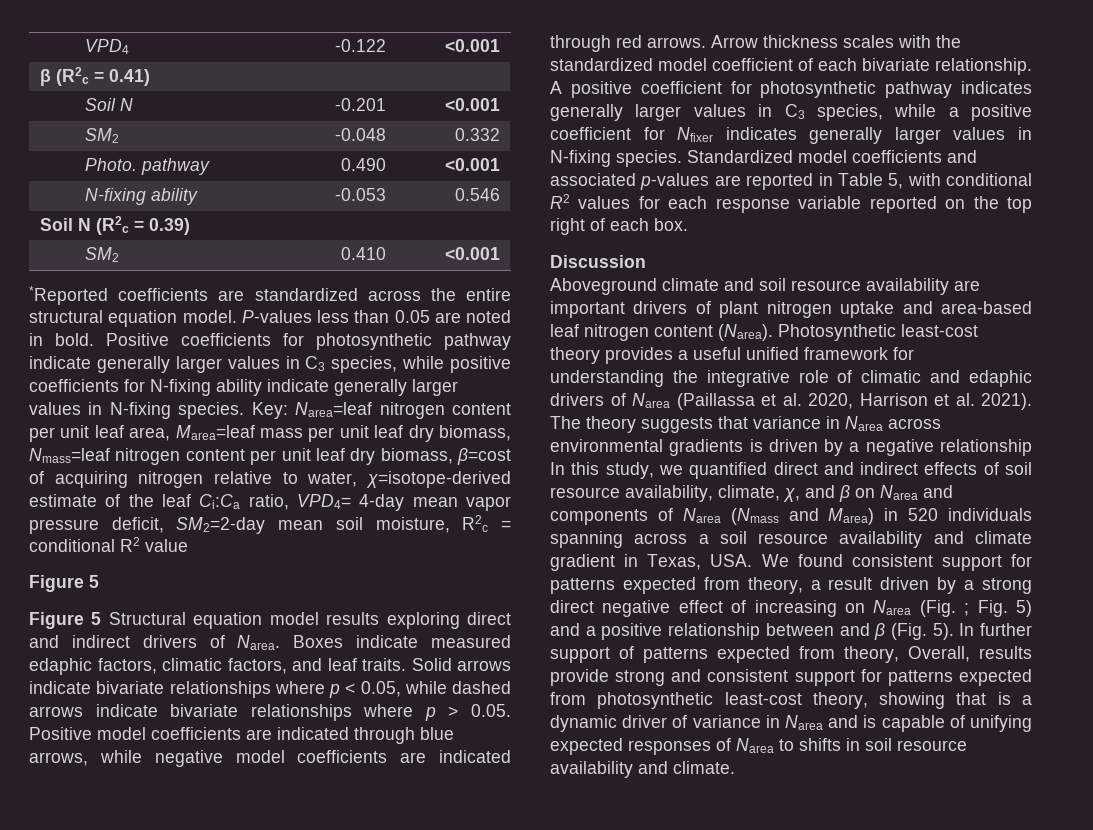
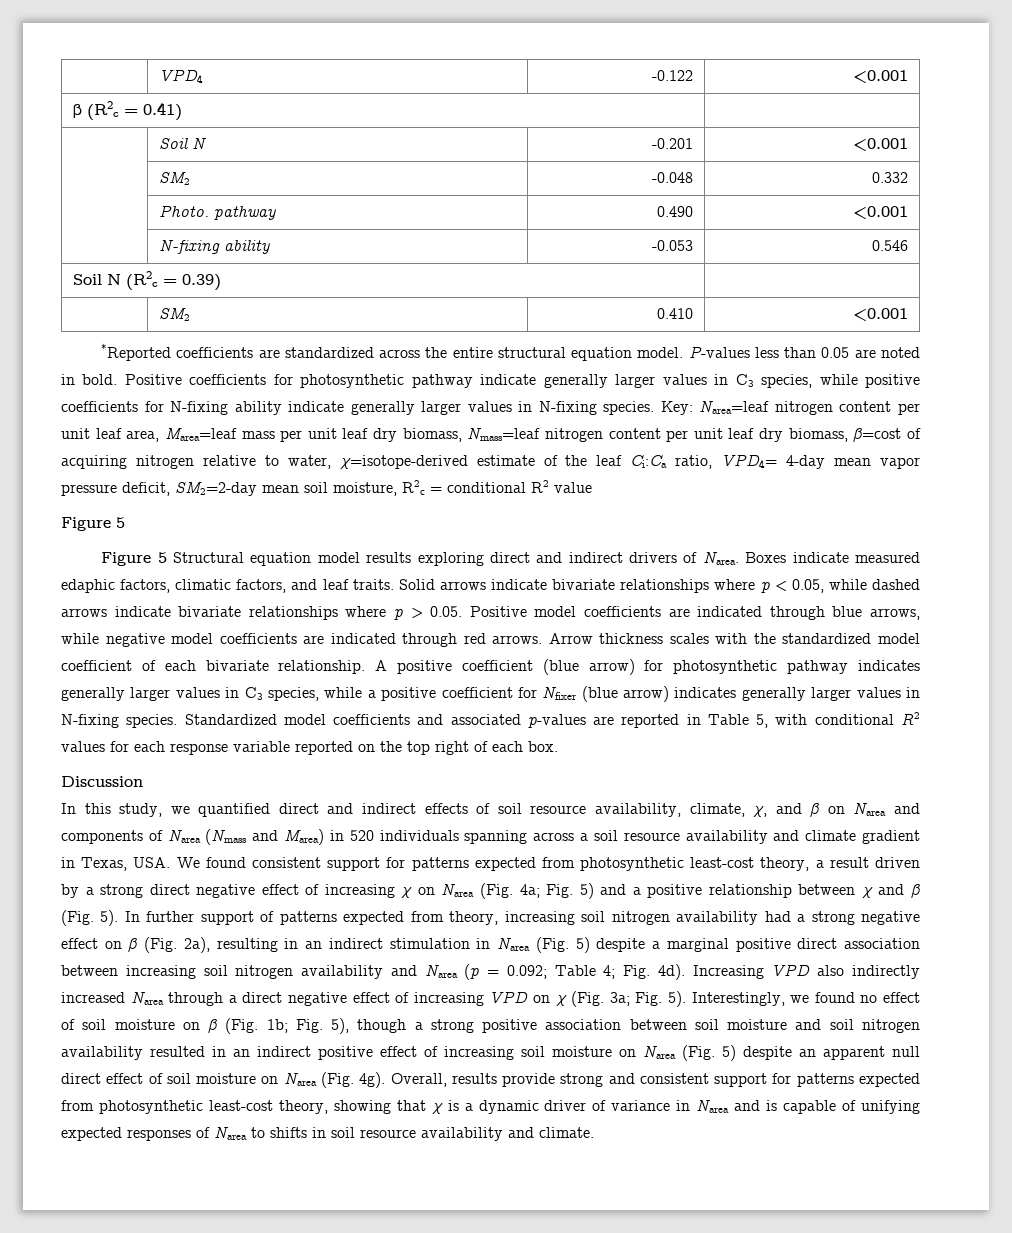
(722, 87) none -> [542,659,635,675] (blue arrow)
(714, 134) none -> [581,686,670,702] (blue arrow)
[550,278,980,295] [550,301,1032,318] [550,324,978,341] [550,347,914,364] [550,370,1032,387] [550,393,1032,410] [550,416,941,433] [550,439,1032,456] Aboveground climate and soil resource availability are important drivers of plant nitrogen uptake and area-based leaf nitrogen content (Narea). Photosynthetic least-cost theory provides a useful unified framework for understanding the integrative role of climatic and edaphic drivers of Narea (Paillassa et al. 2020, Harrison et al. 2021). The theory suggests that variance in Narea across environmental gradients is driven by a negative relationship -> (143, 781) none
(740, 583) none -> [580,857,755,871] photosynthetic least-cost
[845,600,970,617] on Narea (Fig. ; -> [401,883,540,899] χ on Narea (Fig. 4a;
(834, 629) none -> [861,887,873,899] χ
(899, 654) none -> [504,911,921,925] [61,937,920,953] [61,964,920,980] [61,991,921,1007] [61,1018,921,1034] [61,1045,920,1061] [61,1072,386,1088] increasing soil nitrogen availability had a strong negative effect on β (Fig. 2a), resulting in an indirect stimulation in Narea (Fig. 5) despite a marginal positive direct association between increasing soil nitrogen availability and Narea (p = 0.092; Table 4; Fig. 4d). Increasing VPD also indirectly increased Narea through a direct negative effect of increasing VPD on χ (Fig. 3a; Fig. 5). Interestingly, we found no effect of soil moisture on β (Fig. 1b; Fig. 5), though a strong positive association between soil moisture and soil nitrogen availability resulted in an indirect positive effect of increasing soil moisture on Narea (Fig. 5) despite an apparent null direct effect of soil moisture on Narea (Fig. 4g).
(987, 698) none -> [431,1103,443,1115] χ

